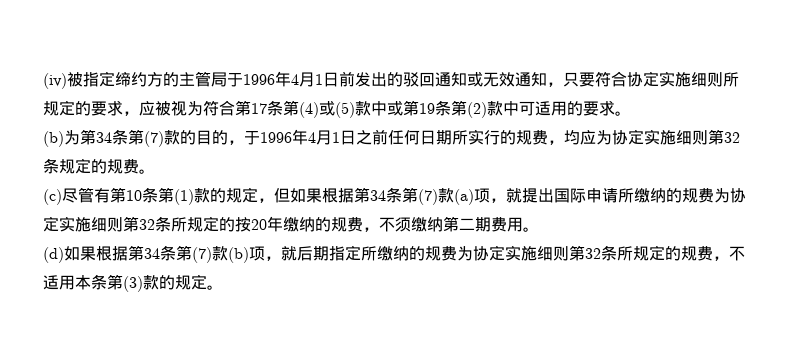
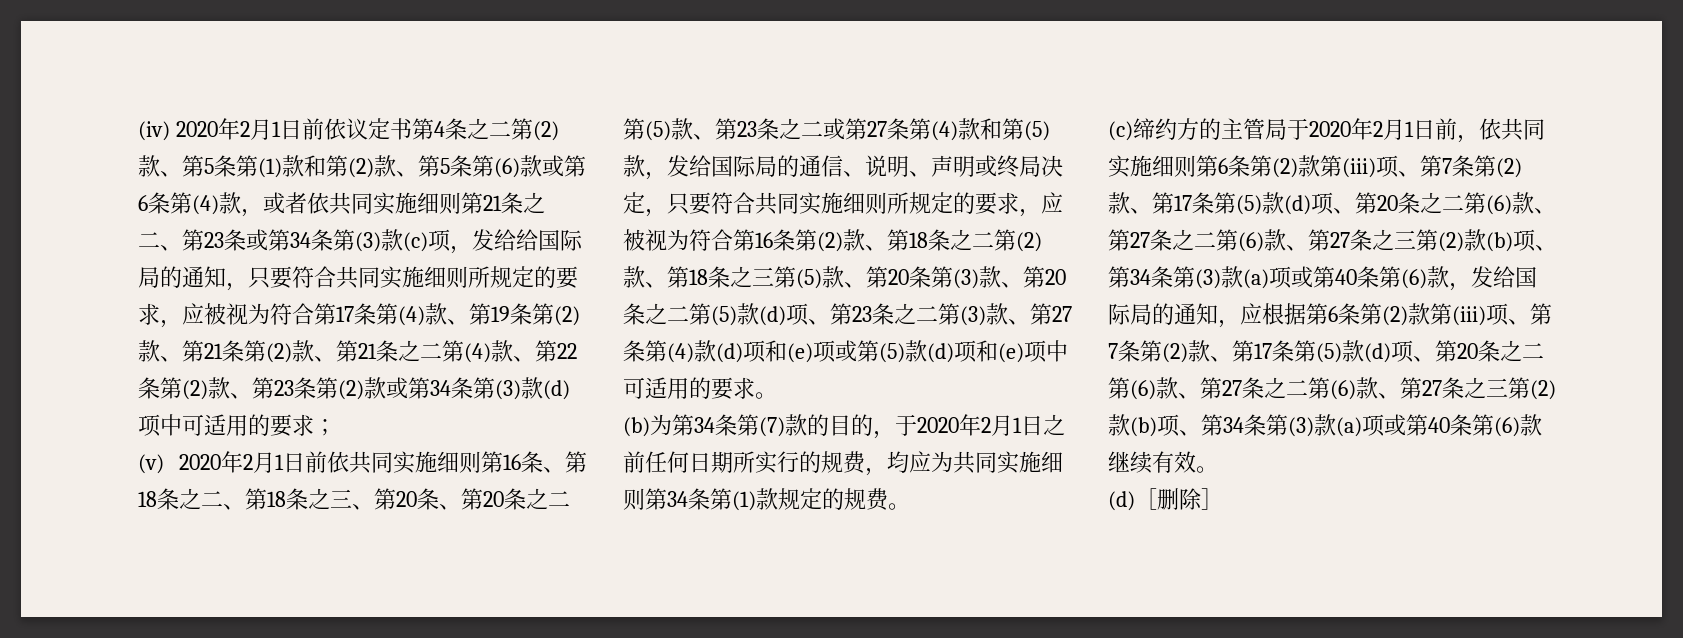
[67,71,515,87] 被指定缔约方的主管局于1996年4月1日前发出的驳回通知或无效 -> [175,118,559,141] [138,155,586,178] [138,192,545,217] [138,229,583,254] [138,266,182,288] 2020年2月1日前依议定书第4条之二第(2)款、第5条第(1)款和第(2)款、第5条第(6)款或第6条第(4)款，或者依共同实施细则第21条之二、第23条或第34条第(3)款(c)项，发给给国际局的
[627,71,659,87] 协定 -> [336,266,380,289] 共同
[319,101,403,118] 或(5)款中或 -> [425,303,469,325] 款、
(503, 108) none -> [160,340,577,363] [138,377,570,400] [138,414,336,437] [138,451,587,474] [138,488,570,510] [623,118,1050,141] [623,155,1063,180] [623,192,1063,217] [623,229,1042,252] [623,266,1066,289] [623,303,1072,326] [623,340,1047,363] 、第21条第(2)款、第21条之二第(4)款、第22条第(2)款、第23条第(2)款或第34条第(3)款(d)项中可适用的要求； // (v) 2020年2月1日前依共同实施细则第16条、第18条之二、第18条之三、第20条、第20条之二第(5)款、第23条之二或第27条第(4)款和第(5)款，发给国际局的通信、说明、声明或终局决定，只要符合共同实施细则所规定的要求，应被视为符合第16条第(2)款、第18条之二第(2)款、第18条之三第(5)款、第20条第(3)款、第20条之二第(5)款(d)项、第23条之二第(3)款、第27条第(4)款(d)项和(e)项或第(5)款(d)项和(e)项
[260,129,316,145] 1996年4 -> [917,414,991,436] 2020年2
[612,129,740,145] [43,158,59,174] 协定实施细则第32条 -> [953,451,1063,474] [623,488,778,511] 共同实施细则第34条第(1)款
[62,187,746,205] [43,216,539,232] [43,245,745,263] [43,274,223,292] 尽管有第10条第(1)款的规定，但如果根据第34条第(7)款(a)项，就提出国际申请所缴纳的规费为协定实施细则第32条所规定的按20年缴纳的规费，不须缴纳第二期费用。 // (d)如果根据第34条第(7)款(b)项，就后期指定所缴纳的规费为协定实施细则第32条所规定的规费，不适用本条第(3)款的规定。 -> [1133,118,1545,143] [1108,155,1522,178] [1108,192,1556,215] [1108,229,1557,252] [1108,266,1537,291] [1108,303,1552,328] [1108,340,1544,363] [1108,377,1556,400] [1108,414,1542,437] [1108,451,1218,474] [1108,488,1223,511] 缔约方的主管局于2020年2月1日前，依共同实施细则第6条第(2)款第(iii)项、第7条第(2)款、第17条第(5)款(d)项、第20条之二第(6)款、第27条之二第(6)款、第27条之三第(2)款(b)项、第34条第(3)款(a)项或第40条第(6)款，发给国际局的通知，应根据第6条第(2)款第(iii)项、第7条第(2)款、第17条第(5)款(d)项、第20条之二第(6)款、第27条之二第(6)款、第27条之三第(2)款(b)项、第34条第(3)款(a)项或第40条第(6)款继续有效。 // (d)［删除］

